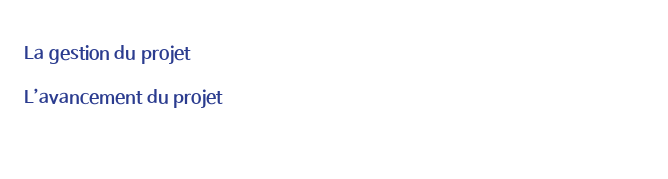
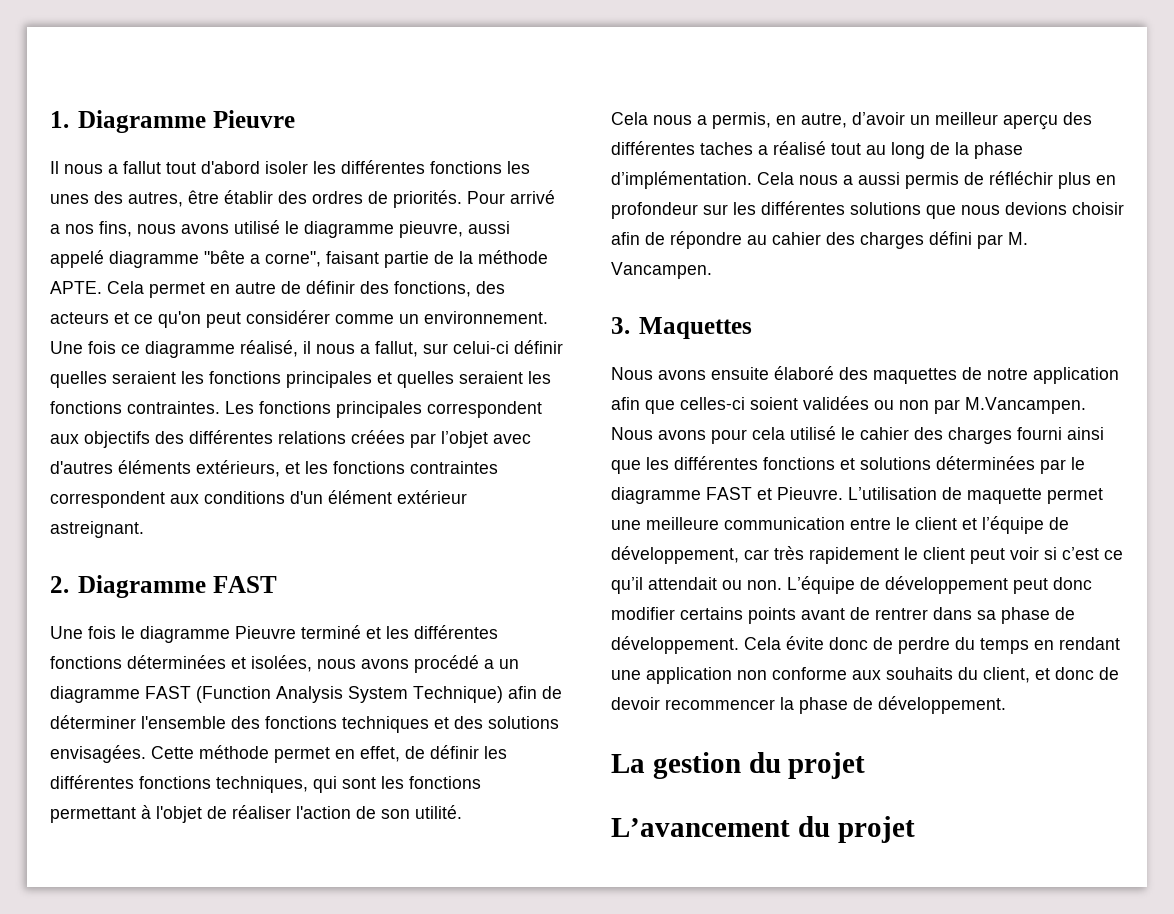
(24, 52) none -> [50,110,295,133] [50,160,530,174] [50,190,555,208] [50,220,510,238] [50,250,548,268] [50,280,505,298] [50,310,548,328] [50,340,563,358] [50,371,551,388] [50,401,542,418] [50,430,531,448] [50,460,498,477] [50,490,467,508] [50,521,144,538] [50,575,277,598] [50,625,498,643] [50,655,519,673] [50,686,562,703] [50,715,559,733] [50,745,507,763] [50,775,481,793] [50,805,462,823] [611,112,1092,130] [611,141,1023,159] [611,171,1116,189] [611,201,1124,219] [611,231,1028,249] [611,262,712,279] [611,317,752,339] [611,366,1119,384] [611,396,1086,414] [611,426,1104,444] [611,456,1085,474] [611,487,1103,504] [611,516,1069,534] [611,546,1123,564] [611,576,1092,594] [611,607,1075,624] [611,636,1120,654] [611,667,1119,684] [611,696,1006,714] 1. Diagramme Pieuvre // Il nous a fallut tout d'abord isoler les différentes fonctions les unes des autres, être établir des ordres de priorités. Pour arrivé a nos fins, nous avons utilisé le diagramme pieuvre, aussi appelé diagramme "bête a corne", faisant partie de la méthode APTE. Cela permet en autre de définir des fonctions, des acteurs et ce qu'on peut considérer comme un environnement. Une fois ce diagramme réalisé, il nous a fallut, sur celui-ci définir quelles seraient les fonctions principales et quelles seraient les fonctions contraintes. Les fonctions principales correspondent aux objectifs des différentes relations créées par l’objet avec d'autres éléments extérieurs, et les fonctions contraintes correspondent aux conditions d'un élément extérieur astreignant. // 2. Diagramme FAST // Une fois le diagramme Pieuvre terminé et les différentes fonctions déterminées et isolées, nous avons procédé a un diagramme FAST (Function Analysis System Technique) afin de déterminer l'ensemble des fonctions techniques et des solutions envisagées. Cette méthode permet en effet, de définir les différentes fonctions techniques, qui sont les fonctions permettant à l'objet de réaliser l'action de son utilité. // Cela nous a permis, en autre, d’avoir un meilleur aperçu des différentes taches a réalisé tout au long de la phase d’implémentation. Cela nous a aussi permis de réfléchir plus en profondeur sur les différentes solutions que nous devions choisir afin de répondre au cahier des charges défini par M. Vancampen. // 3. Maquettes // Nous avons ensuite élaboré des maquettes de notre application afin que celles-ci soient validées ou non par M.Vancampen. Nous avons pour cela utilisé le cahier des charges fourni ainsi que les différentes fonctions et solutions déterminées par le diagramme FAST et Pieuvre. L’utilisation de maquette permet une meilleure communication entre le client et l’équipe de développement, car très rapidement le client peut voir si c’est ce qu’il attendait ou non. L’équipe de développement peut donc modifier certains points avant de rentrer dans sa phase de développement. Cela évite donc de perdre du temps en rendant une application non conforme aux souhaits du client, et donc de devoir recommencer la phase de développement. //

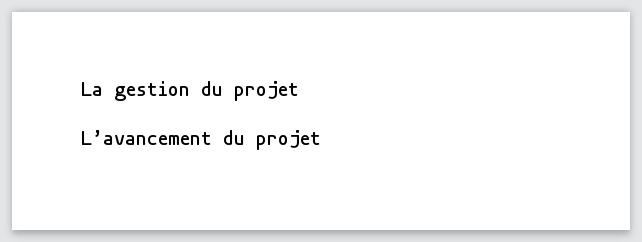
[50,110,295,133] [50,160,530,174] [50,190,555,208] [50,220,510,238] [50,250,548,268] [50,280,505,298] [50,310,548,328] [50,340,563,358] [50,371,551,388] [50,401,542,418] [50,430,531,448] [50,460,498,477] [50,490,467,508] [50,521,144,538] [50,575,277,598] [50,625,498,643] [50,655,519,673] [50,686,562,703] [50,715,559,733] [50,745,507,763] [50,775,481,793] [50,805,462,823] [611,112,1092,130] [611,141,1023,159] [611,171,1116,189] [611,201,1124,219] [611,231,1028,249] [611,262,712,279] [611,317,752,339] [611,366,1119,384] [611,396,1086,414] [611,426,1104,444] [611,456,1085,474] [611,487,1103,504] [611,516,1069,534] [611,546,1123,564] [611,576,1092,594] [611,607,1075,624] [611,636,1120,654] [611,667,1119,684] [611,696,1006,714] 1. Diagramme Pieuvre // Il nous a fallut tout d'abord isoler les différentes fonctions les unes des autres, être établir des ordres de priorités. Pour arrivé a nos fins, nous avons utilisé le diagramme pieuvre, aussi appelé diagramme "bête a corne", faisant partie de la méthode APTE. Cela permet en autre de définir des fonctions, des acteurs et ce qu'on peut considérer comme un environnement. Une fois ce diagramme réalisé, il nous a fallut, sur celui-ci définir quelles seraient les fonctions principales et quelles seraient les fonctions contraintes. Les fonctions principales correspondent aux objectifs des différentes relations créées par l’objet avec d'autres éléments extérieurs, et les fonctions contraintes correspondent aux conditions d'un élément extérieur astreignant. // 2. Diagramme FAST // Une fois le diagramme Pieuvre terminé et les différentes fonctions déterminées et isolées, nous avons procédé a un diagramme FAST (Function Analysis System Technique) afin de déterminer l'ensemble des fonctions techniques et des solutions envisagées. Cette méthode permet en effet, de définir les différentes fonctions techniques, qui sont les fonctions permettant à l'objet de réaliser l'action de son utilité. // Cela nous a permis, en autre, d’avoir un meilleur aperçu des différentes taches a réalisé tout au long de la phase d’implémentation. Cela nous a aussi permis de réfléchir plus en profondeur sur les différentes solutions que nous devions choisir afin de répondre au cahier des charges défini par M. Vancampen. // 3. Maquettes // Nous avons ensuite élaboré des maquettes de notre application afin que celles-ci soient validées ou non par M.Vancampen. Nous avons pour cela utilisé le cahier des charges fourni ainsi que les différentes fonctions et solutions déterminées par le diagramme FAST et Pieuvre. L’utilisation de maquette permet une meilleure communication entre le client et l’équipe de développement, car très rapidement le client peut voir si c’est ce qu’il attendait ou non. L’équipe de développement peut donc modifier certains points avant de rentrer dans sa phase de développement. Cela évite donc de perdre du temps en rendant une application non conforme aux souhaits du client, et donc de devoir recommencer la phase de développement. // -> (81, 89) none

